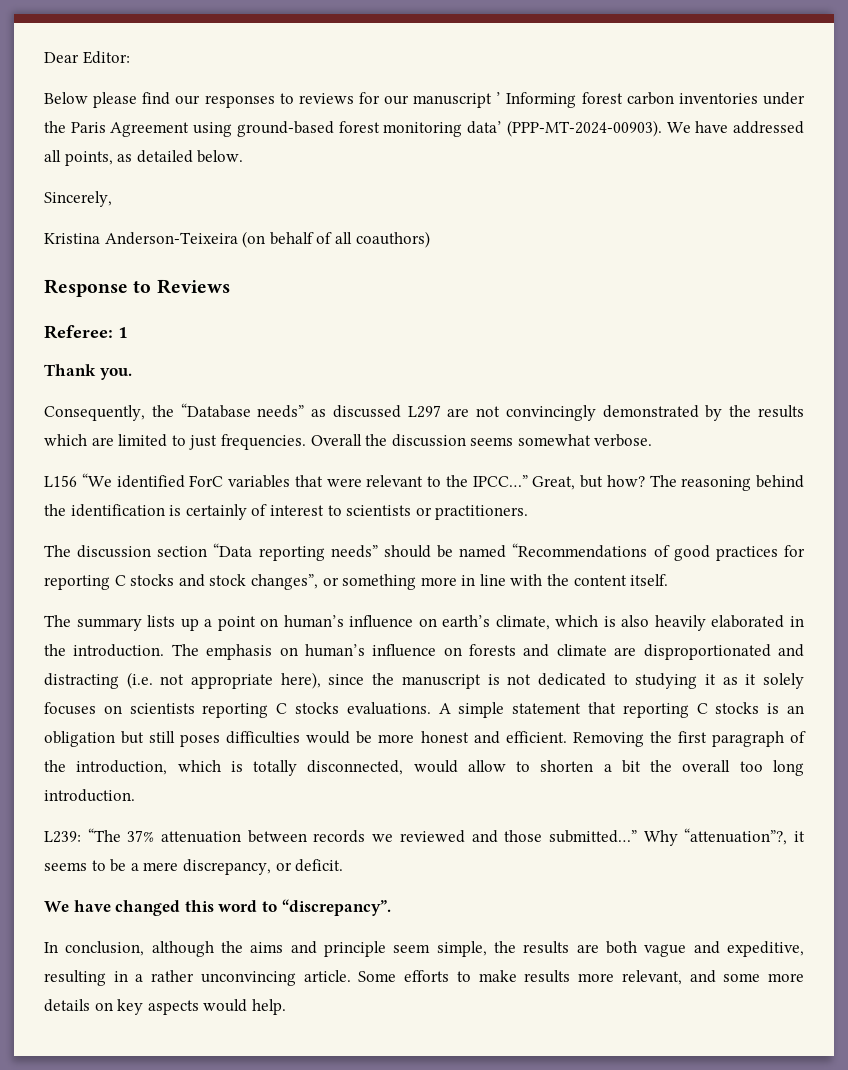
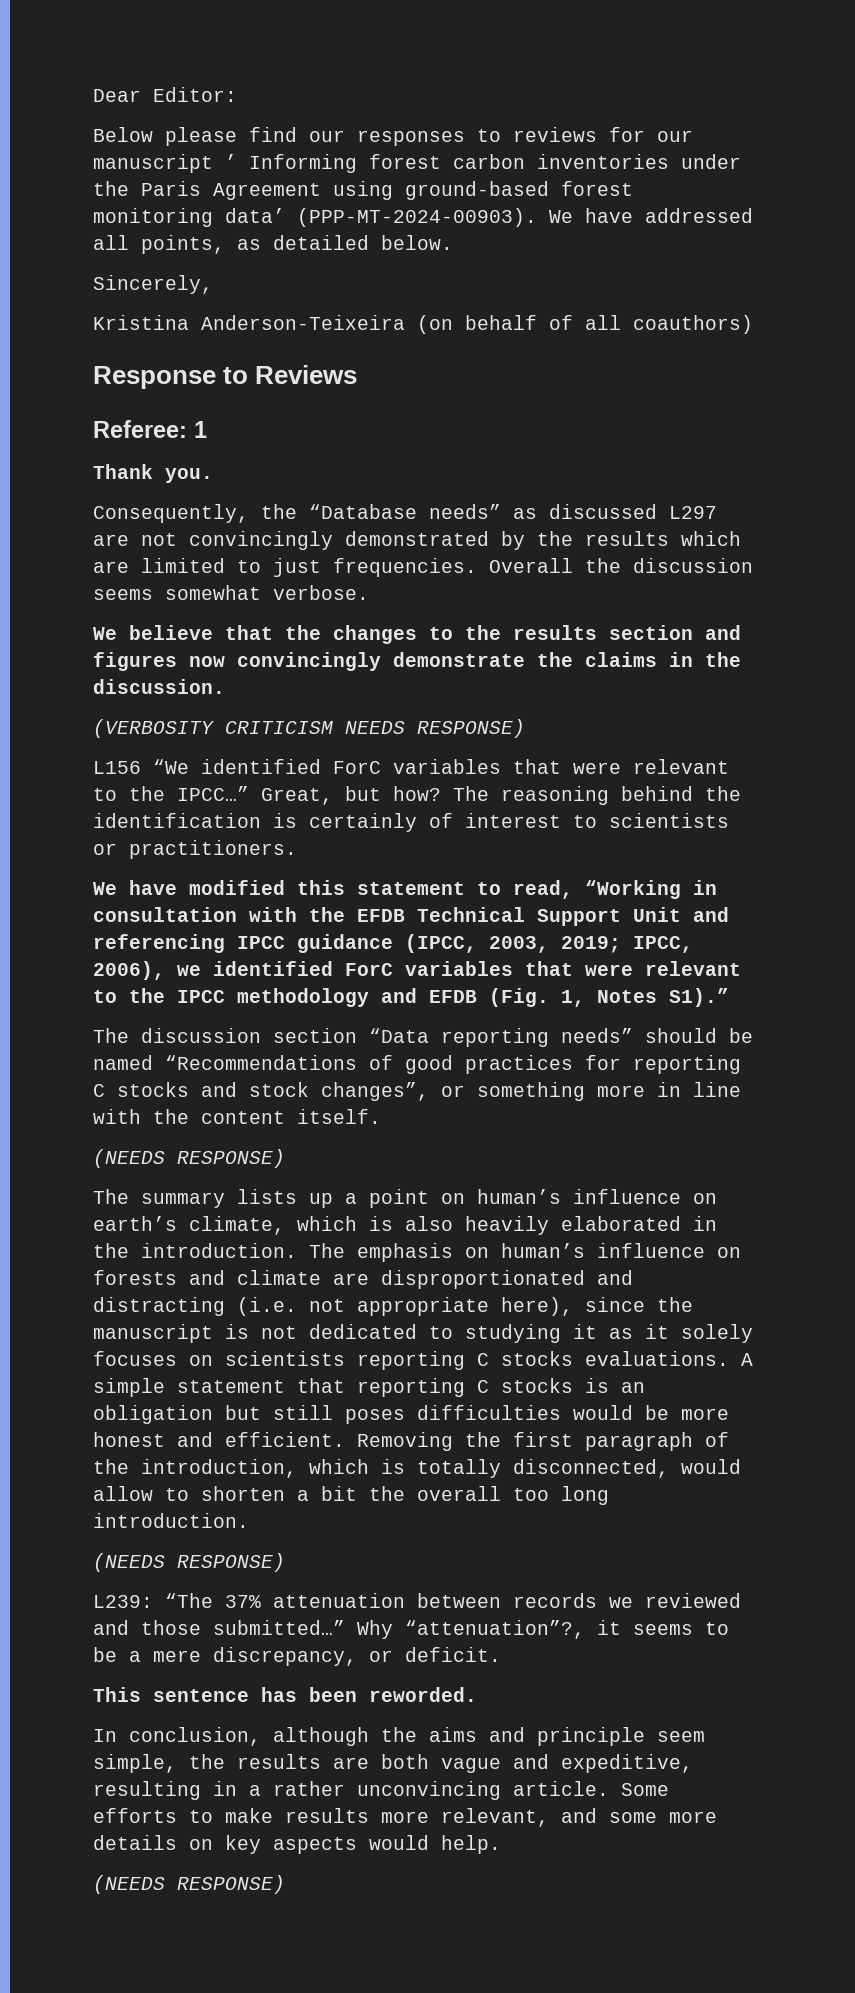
(653, 440) none -> [93,625,741,644] [93,652,741,671] [93,679,225,694] [93,719,525,738] // We believe that the changes to the results section and figures now convincingly demonstrate the claims in the discussion. // (VERBOSITY CRITICISM NEEDS RESPONSE)
(529, 512) none -> [93,880,717,899] [93,907,729,926] [93,934,693,953] [93,961,741,980] [93,988,729,1007] // We have modified this statement to read, “Working in consultation with the EFDB Technical Support Unit and referencing IPCC guidance (IPCC, 2003, 2019; IPCC, 2006), we identified ForC variables that were relevant to the IPCC methodology and EFDB (Fig. 1, Notes S1).”
(669, 580) none -> [93,1149,285,1168] // (NEEDS RESPONSE)
(135, 795) none -> [93,1553,285,1572] // (NEEDS RESPONSE)
[44,899,391,916] We have changed this word to “discrepancy”. -> [93,1687,477,1702] This sentence has been reworded.
(286, 1007) none -> [93,1875,285,1894] // (NEEDS RESPONSE)

